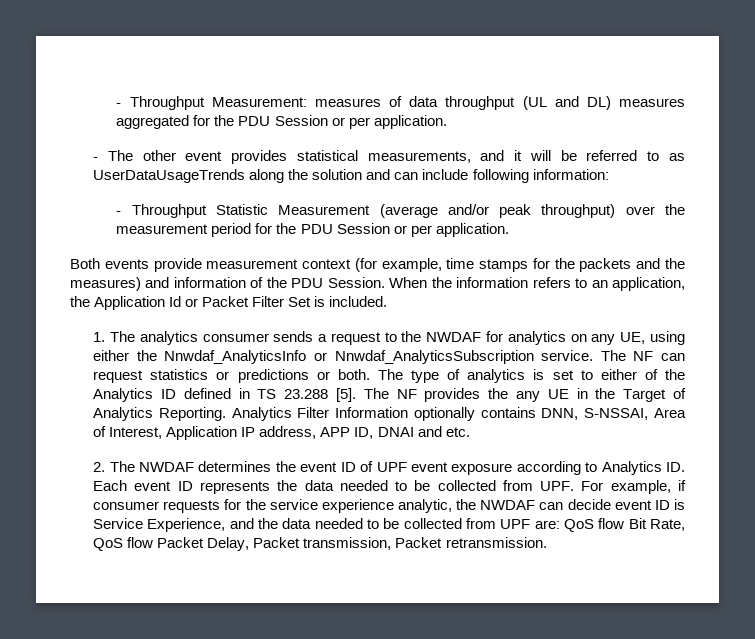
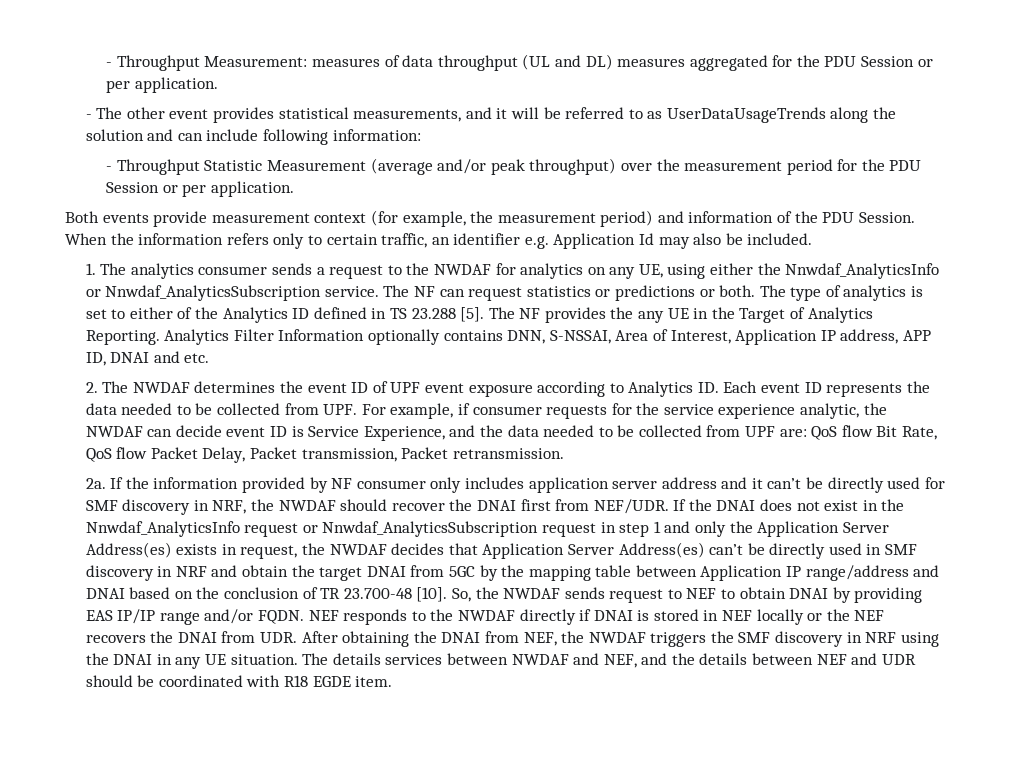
[446,258,685,272] [70,277,141,291] time stamps for the packets and the measures) -> [470,210,654,227] the measurement period)
[575,277,685,291] [70,296,326,310] to an application, the Application Id or Packet Filter Set is -> [273,233,743,249] only to certain traffic, an identifier e.g. Application Id may also be
(547, 542) none -> [85,477,945,493] [85,499,905,515] [85,521,889,537] [85,542,918,559] [85,565,940,581] [85,587,923,603] [85,609,885,625] [85,631,939,647] [85,653,916,669] [85,675,393,687] // 2a. If the information provided by NF consumer only includes application server address and it can’t be directly used for SMF discovery in NRF, the NWDAF should recover the DNAI first from NEF/UDR. If the DNAI does not exist in the Nnwdaf_AnalyticsInfo request or Nnwdaf_AnalyticsSubscription request in step 1 and only the Application Server Address(es) exists in request, the NWDAF decides that Application Server Address(es) can’t be directly used in SMF discovery in NRF and obtain the target DNAI from 5GC by the mapping table between Application IP range/address and DNAI based on the conclusion of TR 23.700-48 [10]. So, the NWDAF sends request to NEF to obtain DNAI by providing EAS IP/IP range and/or FQDN. NEF responds to the NWDAF directly if DNAI is stored in NEF locally or the NEF recovers the DNAI from UDR. After obtaining the DNAI from NEF, the NWDAF triggers the SMF discovery in NRF using the DNAI in any UE situation. The details services between NWDAF and NEF, and the details between NEF and UDR should be coordinated with R18 EGDE item.

